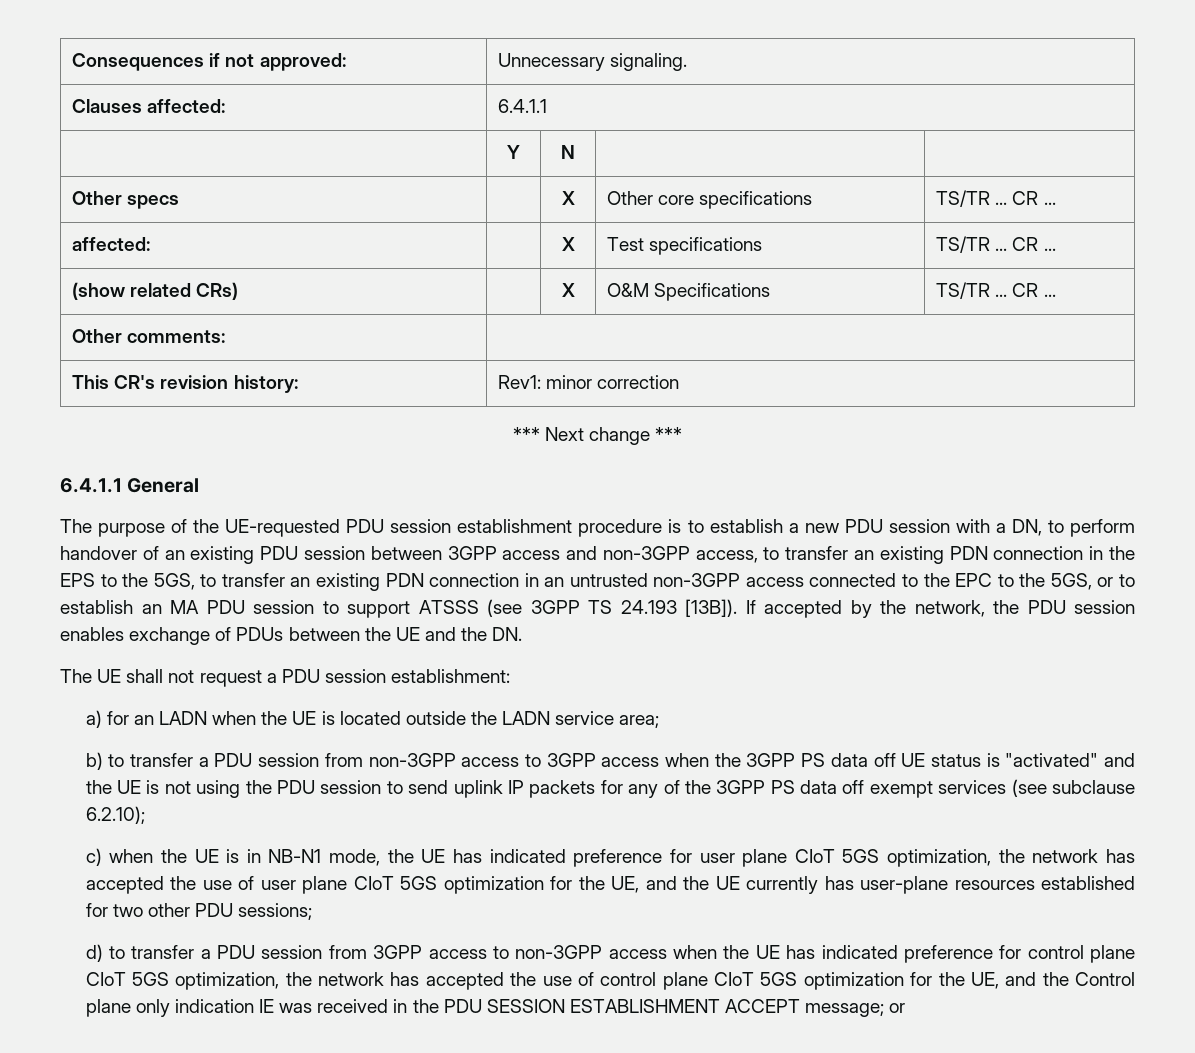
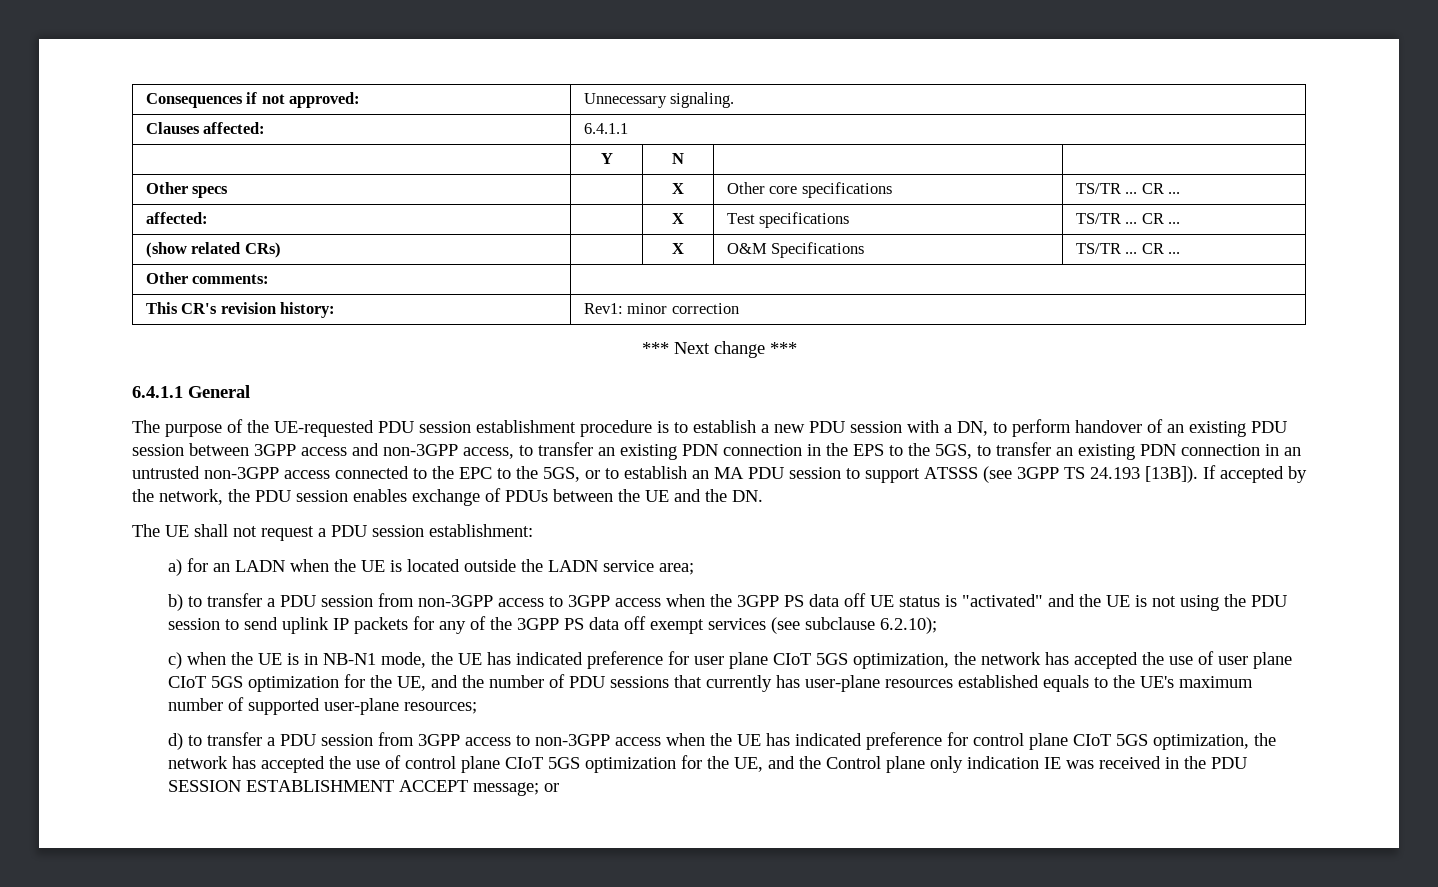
[715,876,740,890] UE -> [489,674,703,688] number of PDU sessions that
[85,903,313,920] for two other PDU sessions; -> [1043,675,1254,692] [168,697,478,715] equals to the UE's maximum number of supported user-plane resources;

